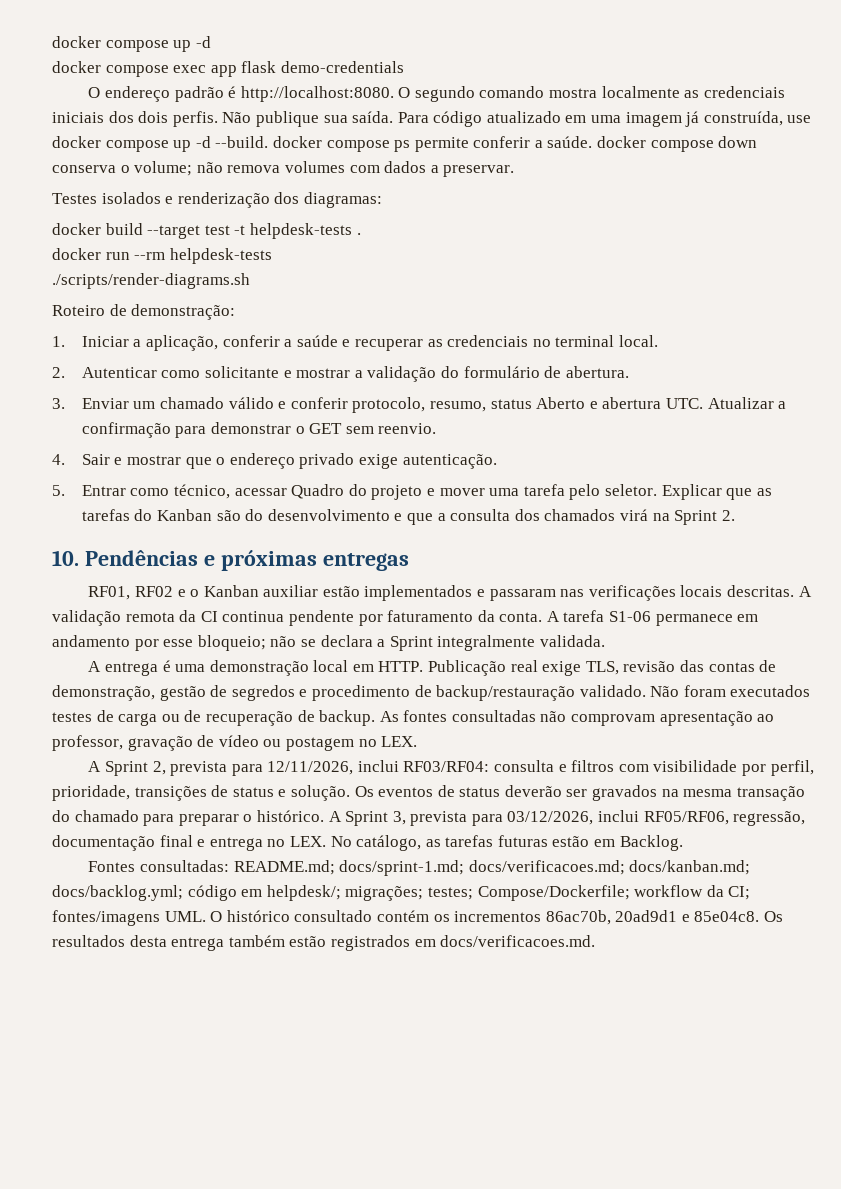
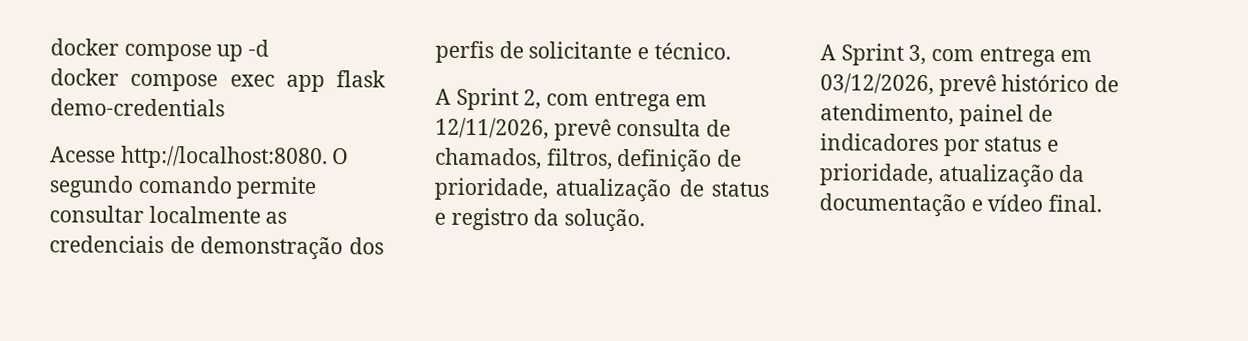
[88,86,237,102] O endereço padrão é -> [50,146,116,163] Acesse
[549,88,598,98] mostra -> [236,176,317,200] [49,205,144,223] permite consultar
[52,111,812,127] [52,136,758,152] [52,161,515,177] [52,192,382,208] [52,223,361,239] [52,248,272,264] [52,273,250,289] [52,304,236,320] [52,335,658,351] [52,366,629,382] [52,397,787,413] [81,422,437,438] [52,453,497,469] [52,484,772,500] [81,509,735,525] [52,550,409,571] [88,585,812,601] [52,610,759,626] [52,635,605,651] [88,660,777,676] [52,685,811,701] [52,710,775,726] [52,735,418,751] [88,760,814,776] [52,785,207,801] iniciais dos dois perfis. Não publique sua saída. Para código atualizado em uma imagem já construída, use docker compose up -d --build. docker compose ps permite conferir a saúde. docker compose down conserva o volume; não remova volumes com dados a preservar. // Testes isolados e renderização dos diagramas: // docker build --target test -t helpdesk-tests . // docker run --rm helpdesk-tests // ./scripts/render-diagrams.sh // Roteiro de demonstração: // 1. Iniciar a aplicação, conferir a saúde e recuperar as credenciais no terminal local. // 2. Autenticar como solicitante e mostrar a validação do formulário de abertura. // 3. Enviar um chamado válido e conferir protocolo, resumo, status Aberto e abertura UTC. Atualizar a confirmação para demonstrar o GET sem reenvio. // 4. Sair e mostrar que o endereço privado exige autenticação. // 5. Entrar como técnico, acessar Quadro do projeto e mover uma tarefa pelo seletor. Explicar que as tarefas do Kanban são do desenvolvimento e que a consulta dos chamados virá na Sprint 2. // 10. Pendências e próximas entregas // RF01, RF02 e o Kanban auxiliar estão implementados e passaram nas verificações locais descritas. A validação remota da CI continua pendente por faturamento da conta. A tarefa S1-06 permanece em andamento por esse bloqueio; não se declara a Sprint integralmente validada. // A entrega é uma demonstração local em HTTP. Publicação real exige TLS, revisão das contas de demonstração, gestão de segredos e procedimento de backup/restauração validado. Não foram executados testes de carga ou de recuperação de backup. As fontes consultadas não comprovam apresentação ao professor, gravação de vídeo ou postagem no LEX. // A Sprint 2, prevista para 12/11/2026, inclui RF03/RF04: consulta e filtros com visibilidade por perfil, prioridade, transições -> [169,236,385,261] [435,40,731,64] [435,87,708,112] [435,117,732,141] [435,147,743,173] [434,177,672,203] de demonstração dos perfis de solicitante e técnico. // A Sprint 2, com entrega em 12/11/2026, prevê consulta de chamados, filtros, definição de prioridade, atualização
(287, 793) none -> [450,207,560,231] registro da
[354,785,805,801] [52,810,806,826] [52,835,683,851] [88,860,751,876] [52,885,751,901] [52,910,784,926] [52,935,596,951] Os eventos de status deverão ser gravados na mesma transação do chamado para preparar o histórico. A Sprint 3, prevista para 03/12/2026, inclui RF05/RF06, regressão, documentação final e entrega no LEX. No catálogo, as tarefas futuras estão em Backlog. // Fontes consultadas: README.md; docs/sprint-1.md; docs/verificacoes.md; docs/kanban.md; docs/backlog.yml; código em helpdesk/; migrações; testes; Compose/Dockerfile; workflow da CI; fontes/imagens UML. O histórico consultado contém os incrementos 86ac70b, 20ad9d1 e 85e04c8. Os resultados desta entrega também estão registrados em docs/verificacoes.md. -> [820,43,1093,67] [820,73,1120,97] [820,103,1054,127] [820,133,1060,157] [819,163,1086,188] [819,193,1103,218] // A Sprint 3, com entrega em 03/12/2026, prevê histórico de atendimento, painel de indicadores por status e prioridade, atualização da documentação e vídeo final.

